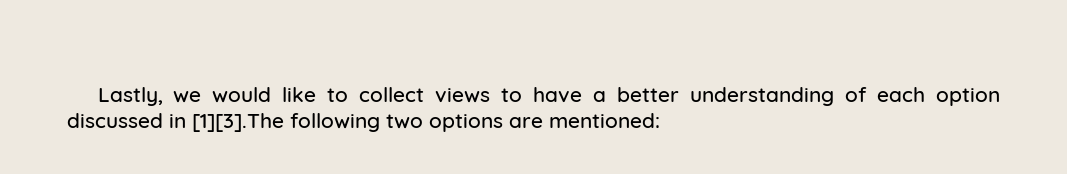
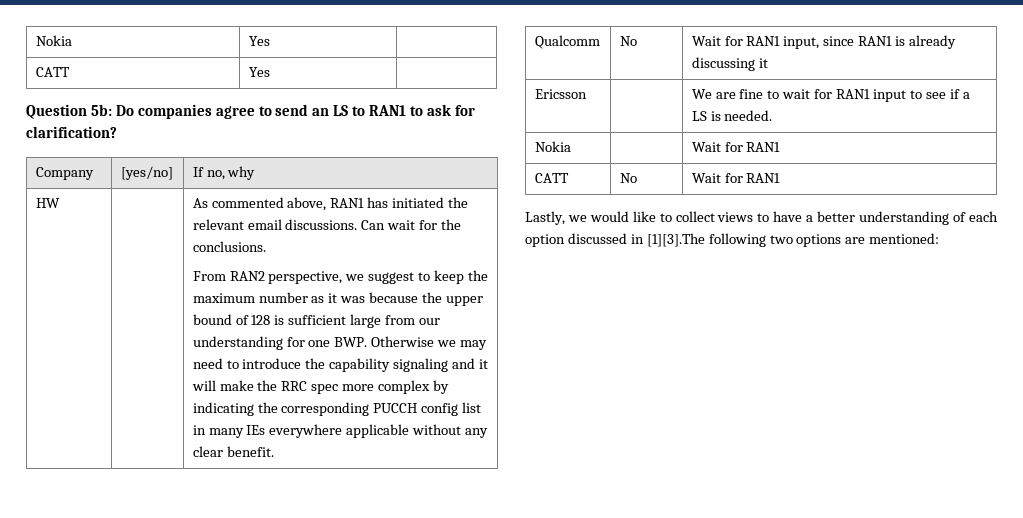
(97, 96) none -> [35,35,72,46] [248,36,270,46] [35,67,70,77] [248,67,270,77] [26,104,475,119] [26,126,117,138] [35,167,94,180] [120,166,173,180] [192,166,256,180] [35,198,60,208] [192,197,469,211] [192,219,462,230] [192,241,266,252] [192,270,489,284] [192,292,484,306] [192,314,441,328] [192,336,488,350] [192,358,489,372] [191,380,450,394] [192,402,482,416] [192,424,489,438] [192,446,274,457] [534,35,600,49] [619,36,637,46] [691,35,957,49] [691,57,768,71] [534,89,587,99] [691,89,970,102] [691,110,773,121] [534,141,571,152] [691,142,781,152] [534,173,569,183] [619,173,637,183] [691,173,781,183] Nokia | Yes | // CATT | Yes | // Question 5b: Do companies agree to send an LS to RAN1 to ask for clarification? // Company | [yes/no] | If no, why // HW | | As commented above, RAN1 has initiated the relevant email discussions. Can wait for the conclusions. // From RAN2 perspective, we suggest to keep the maximum number as it was because the upper bound of 128 is sufficient large from our understanding for one BWP. Otherwise we may need to introduce the capability signaling and it will make the RRC spec more complex by indicating the corresponding PUCCH config list in many IEs everywhere applicable without any clear benefit. // Qualcomm | No | Wait for RAN1 input, since RAN1 is already discussing it // Ericsson | | We are fine to wait for RAN1 input to see if a LS is needed. // Nokia | | Wait for RAN1 // CATT | No | Wait for RAN1 //

